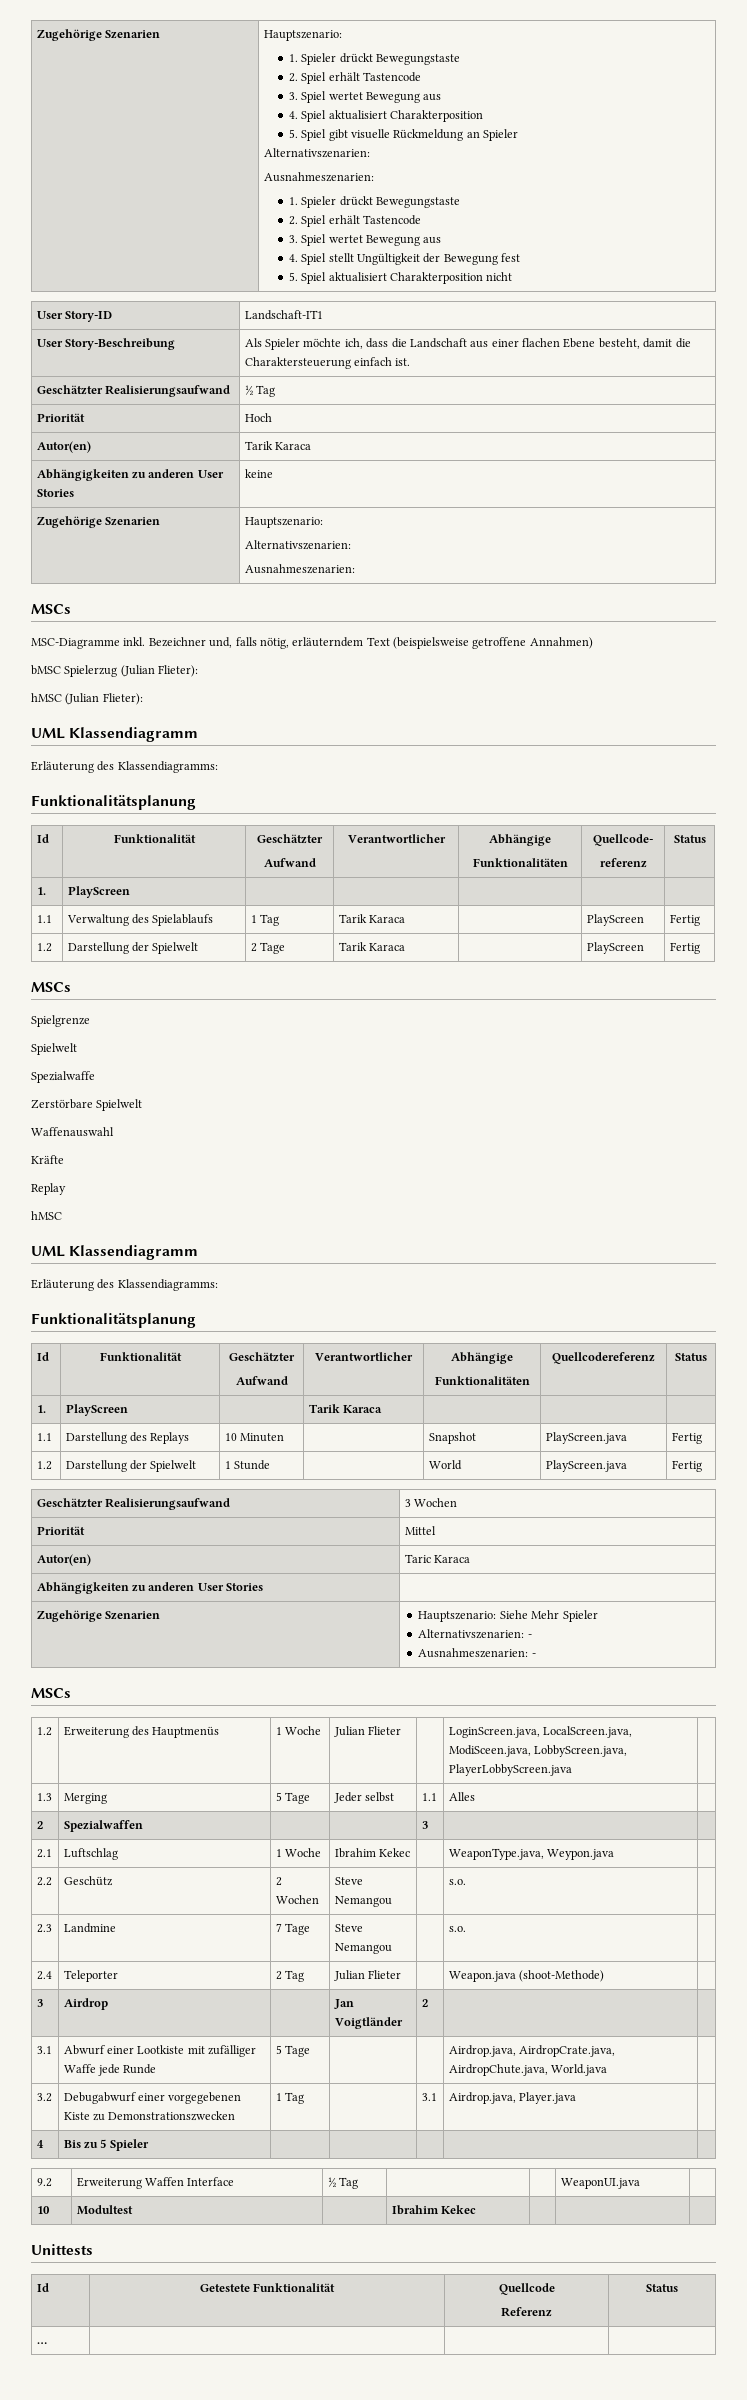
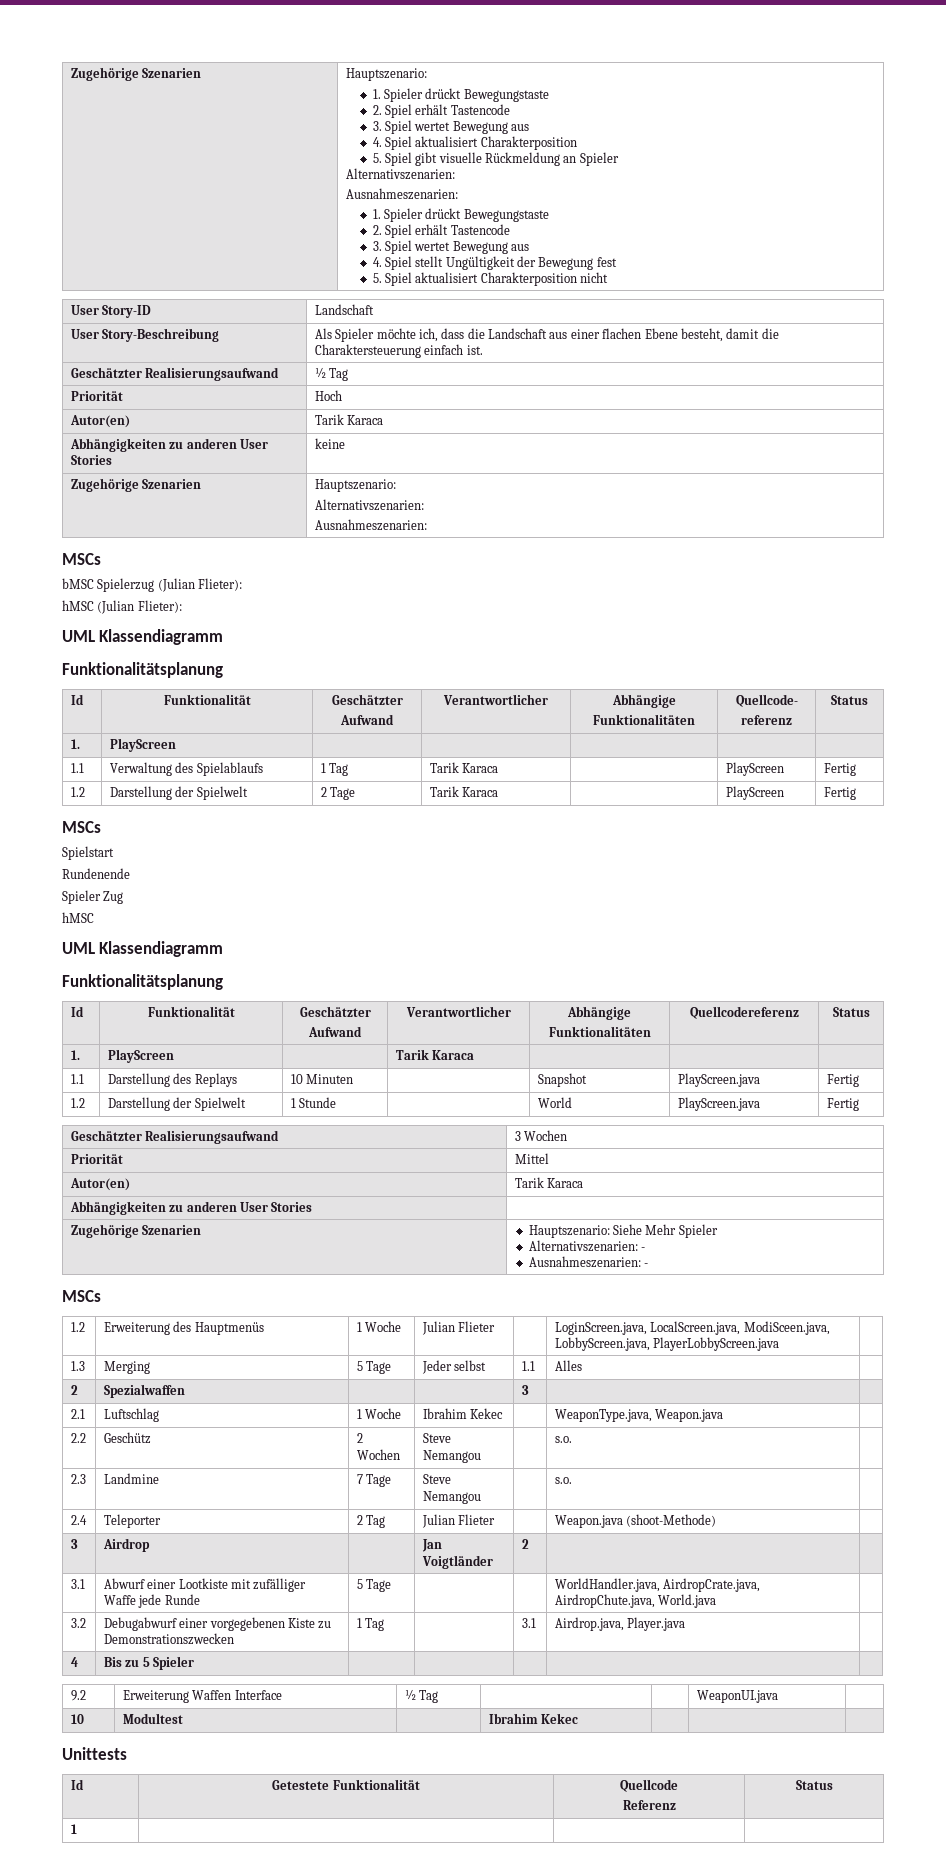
[244,310,323,320] Landschaft-IT1 -> [314,304,374,315] Landschaft
[31,637,593,649] // MSC-Diagramme inkl. Bezeichner und, falls nötig, erläuterndem Text (beispielsweise getroffene Annahmen) -> (101, 559) none
[31,761,218,773] // Erläuterung des Klassendiagramms: -> (224, 637) none
[31,1015,90,1027] [31,1043,77,1055] [31,1071,95,1083] [31,1099,143,1111] [31,1127,114,1137] [31,1155,64,1164] [31,1183,66,1195] Spielgrenze // Spielwelt // Spezialwaffe // Zerstörbare Spielwelt // Waffenauswahl // Kräfte // Replay -> [62,846,114,860] [62,868,130,879] [62,890,124,904] Spielstart // Rundenende // Spieler Zug
[31,1279,218,1291] // Erläuterung des Klassendiagramms: -> (224, 949) none
[404,1554,431,1563] Taric -> [514,1177,544,1188] Tarik
[547,1849,615,1860] Weypon.java -> [655,1409,724,1422] Weapon.java
[448,2045,516,2057] Airdrop.java, -> [554,1578,660,1592] WorldHandler.java,
[36,2342,47,2344] … -> [70,1824,77,1834] 1

